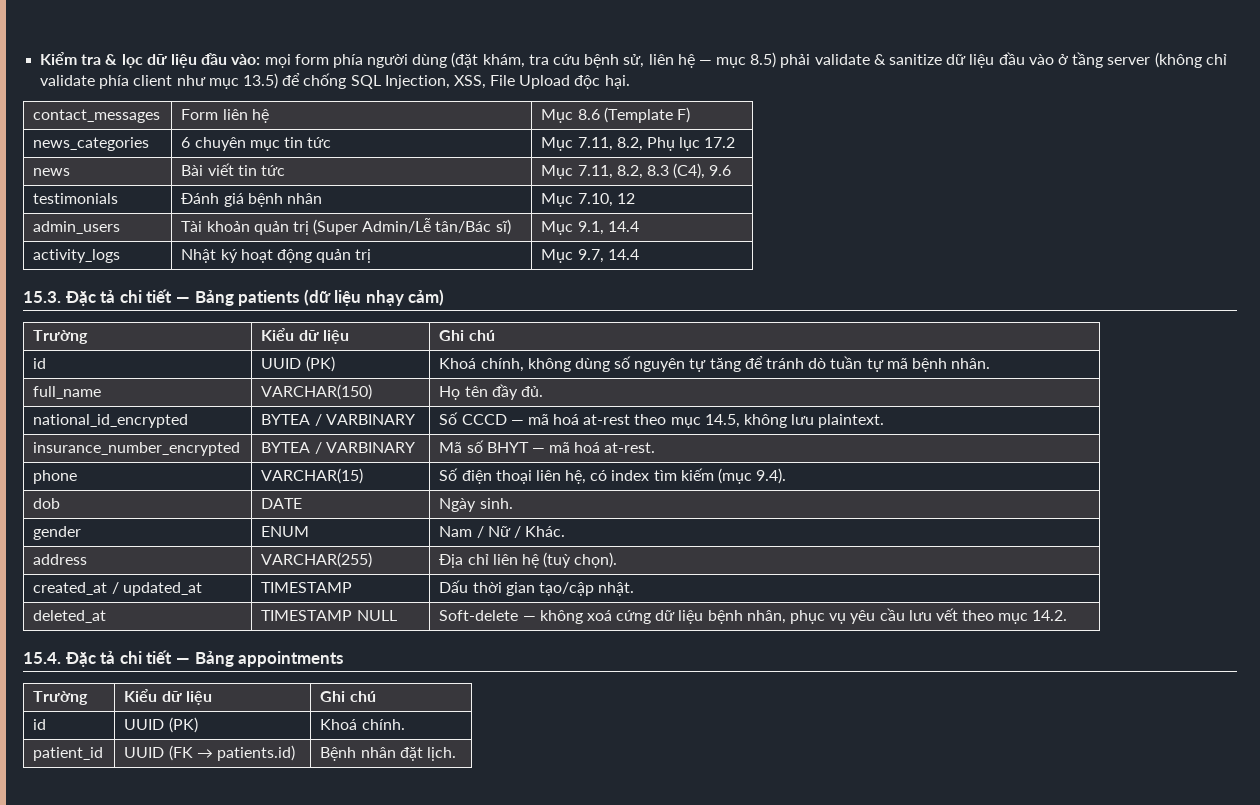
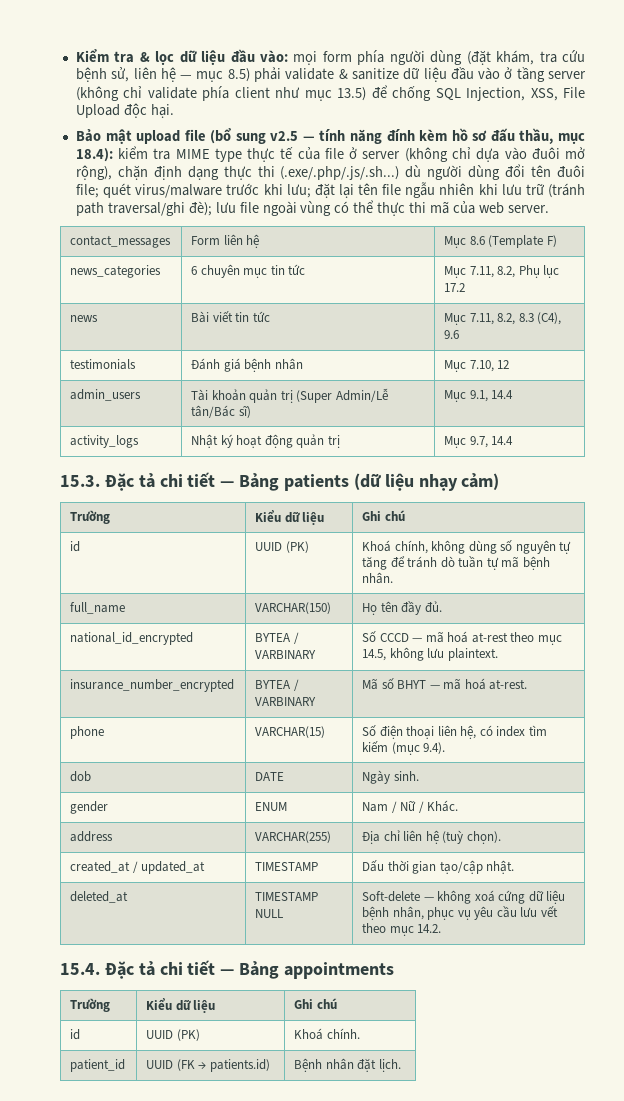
(630, 82) none -> [75,128,586,144] [75,146,586,162] [75,164,585,180] [75,182,585,198] [75,200,549,216] // Bảo mật upload file (bổ sung v2.5 — tính năng đính kèm hồ sơ đấu thầu, mục 18.4): kiểm tra MIME type thực tế của file ở server (không chỉ dựa vào đuôi mở rộng), chặn định dạng thực thi (.exe/.php/.js/.sh...) dù người dùng đổi tên đuôi file; quét virus/malware trước khi lưu; đặt lại tên file ngẫu nhiên khi lưu trữ (tránh path traversal/ghi đè); lưu file ngoài vùng có thể thực thi mã của web server.

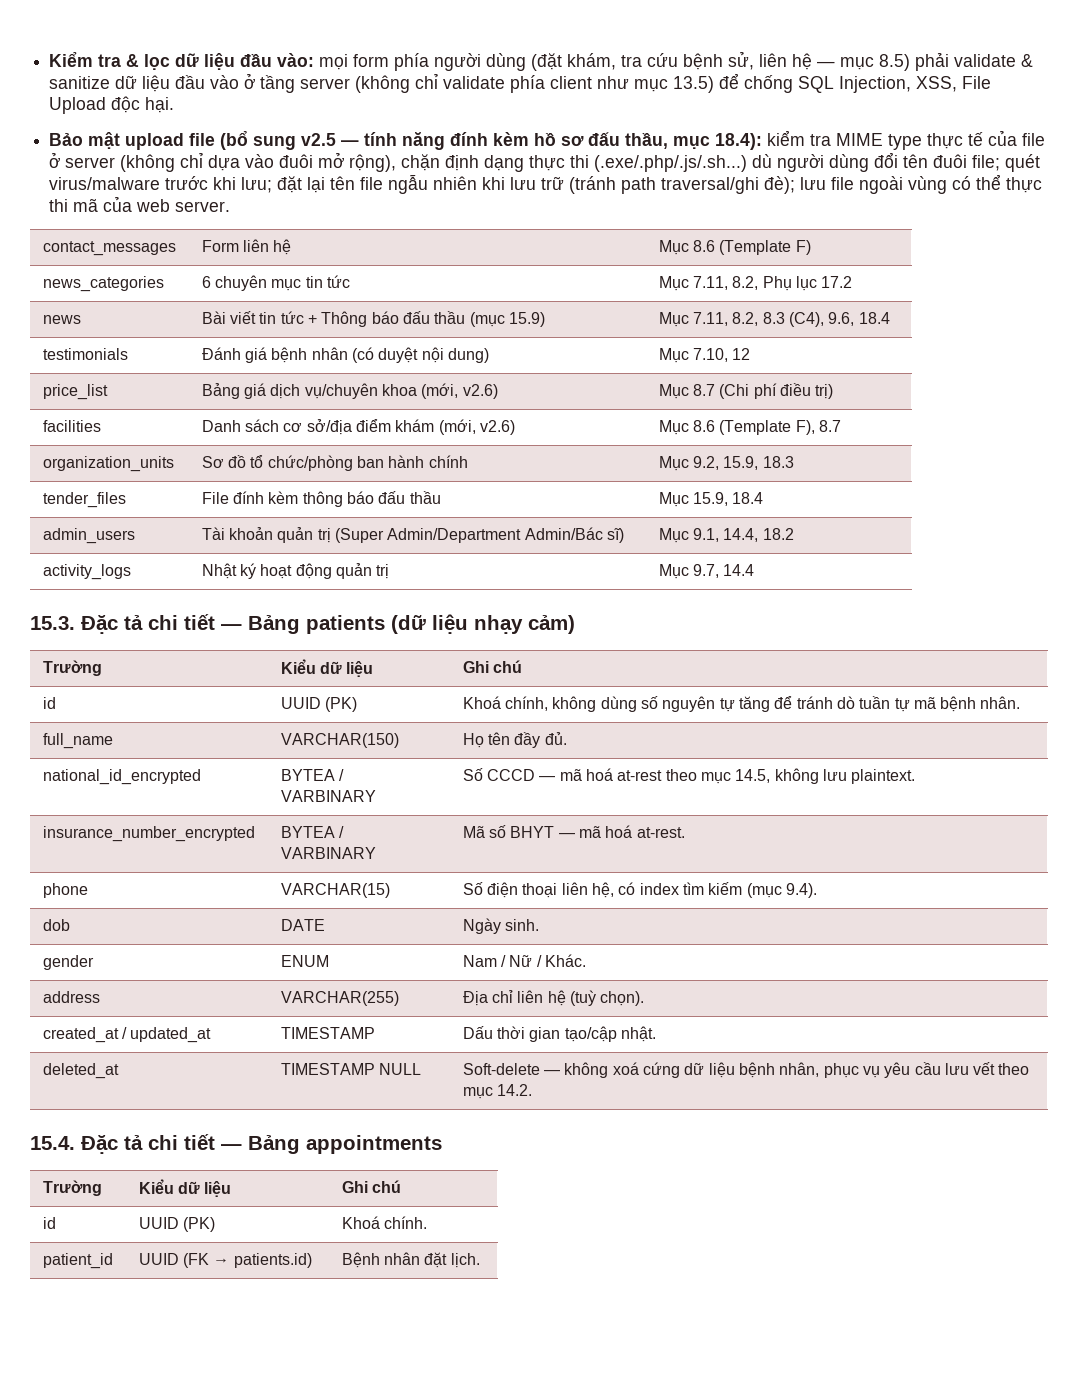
(270, 316) none -> [307,311,545,327] + Thông báo đấu thầu (mục 15.9)
[444,330,460,339] 9.6 -> [828,312,890,326] 9.6, 18.4
(303, 364) none -> [351,347,489,363] (có duyệt nội dung)
(510, 364) none -> [42,384,108,400] [201,383,498,399] [658,383,834,399] [42,420,101,432] [201,419,515,435] [658,420,841,435] [42,456,174,472] [201,455,468,471] [658,456,794,471] [42,492,126,508] [201,491,441,507] [658,492,764,507] // price_list | Bảng giá dịch vụ/chuyên khoa (mới, v2.6) | Mục 8.7 (Chi phí điều trị) // facilities | Danh sách cơ sở/địa điểm khám (mới, v2.6) | Mục 8.6 (Template F), 8.7 // organization_units | Sơ đồ tổ chức/phòng ban hành chính | Mục 9.2, 15.9, 18.3 // tender_files | File đính kèm thông báo đấu thầu | Mục 15.9, 18.4
[335,388,388,402] [191,405,236,418] Admin/Lễ tân/Bác -> [387,527,603,543] Admin/Department Admin/Bác
[491,390,514,399] 14.4 -> [723,528,794,542] 14.4, 18.2

